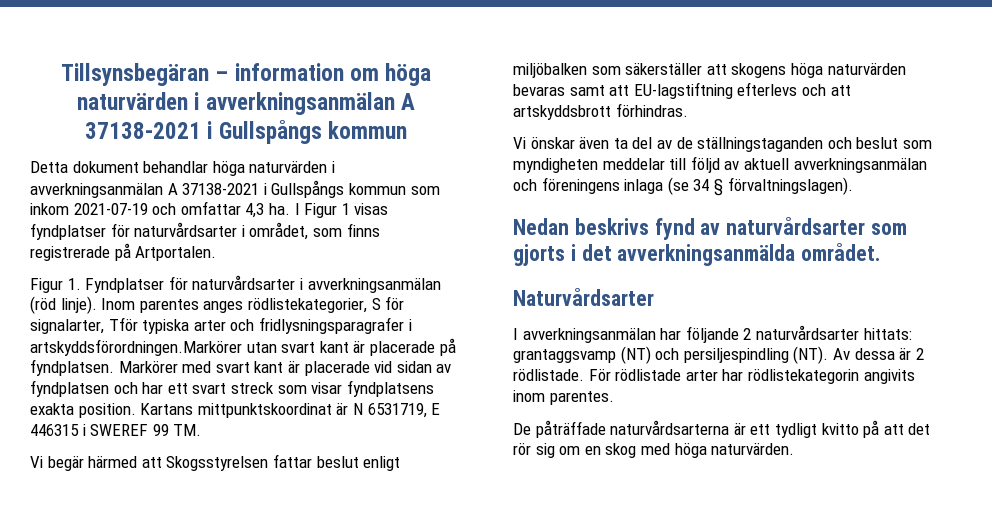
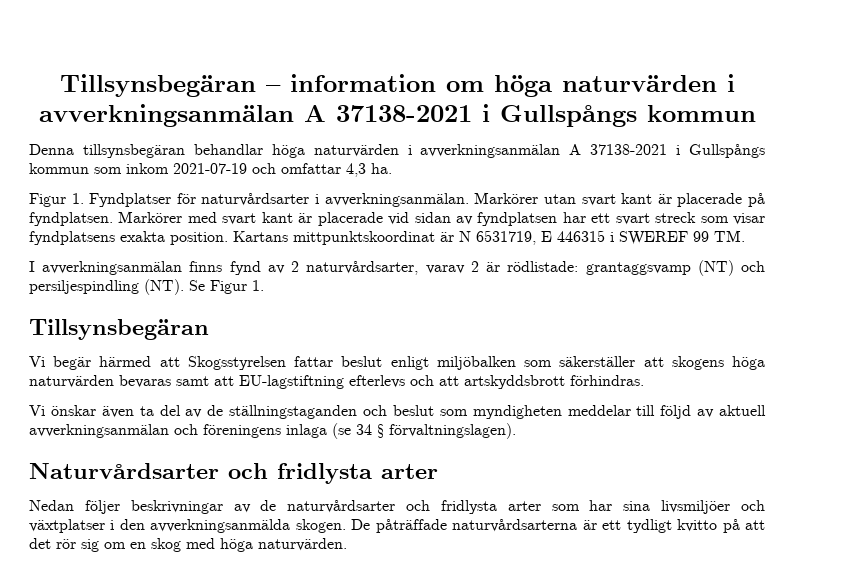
[30,161,139,173] Detta dokument -> [29,144,185,158] Denna tillsynsbegäran
[294,203,389,218] [30,222,380,240] [30,243,217,261] I Figur 1 visas fyndplatser för naturvårdsarter i området, som finns registrerade på Artportalen. -> (392, 168) none
[307,278,441,293] [30,296,405,314] [30,317,412,334] [30,339,242,356] avverkningsanmälan (röd linje). Inom parentes anges rödlistekategorier, S för signalarter, Tför typiska arter och fridlysningsparagrafer i artskyddsförordningen.Markörer -> [324,192,539,207] avverkningsanmälan. Markörer
[113,382,138,394] och -> (558, 219) none
(202, 430) none -> [29,260,766,276] [29,279,264,295] [29,319,209,340] // I avverkningsanmälan finns fynd av 2 naturvårdsarter, varav 2 är rödlistade: grantaggsvamp (NT) och persiljespindling (NT). Se Figur 1. // Tillsynsbegäran
[513,217,908,240] [513,243,881,266] [513,288,654,306] [513,325,912,343] [513,346,924,364] [513,369,915,384] [513,390,614,405] Nedan beskrivs fynd av naturvårdsarter som gjorts i det avverkningsanmälda området. // Naturvårdsarter // I avverkningsanmälan har följande 2 naturvårdsarter hittats: grantaggsvamp (NT) och persiljespindling (NT). Av dessa är 2 rödlistade. För rödlistade arter har rödlistekategorin angivits inom parentes. // -> [29,463,438,484] [29,500,765,514] [29,519,346,533] Naturvårdsarter och fridlysta arter // Nedan följer beskrivningar av de naturvårdsarter och fridlysta arter som har sina livsmiljöer och växtplatser i den avverkningsanmälda skogen.

